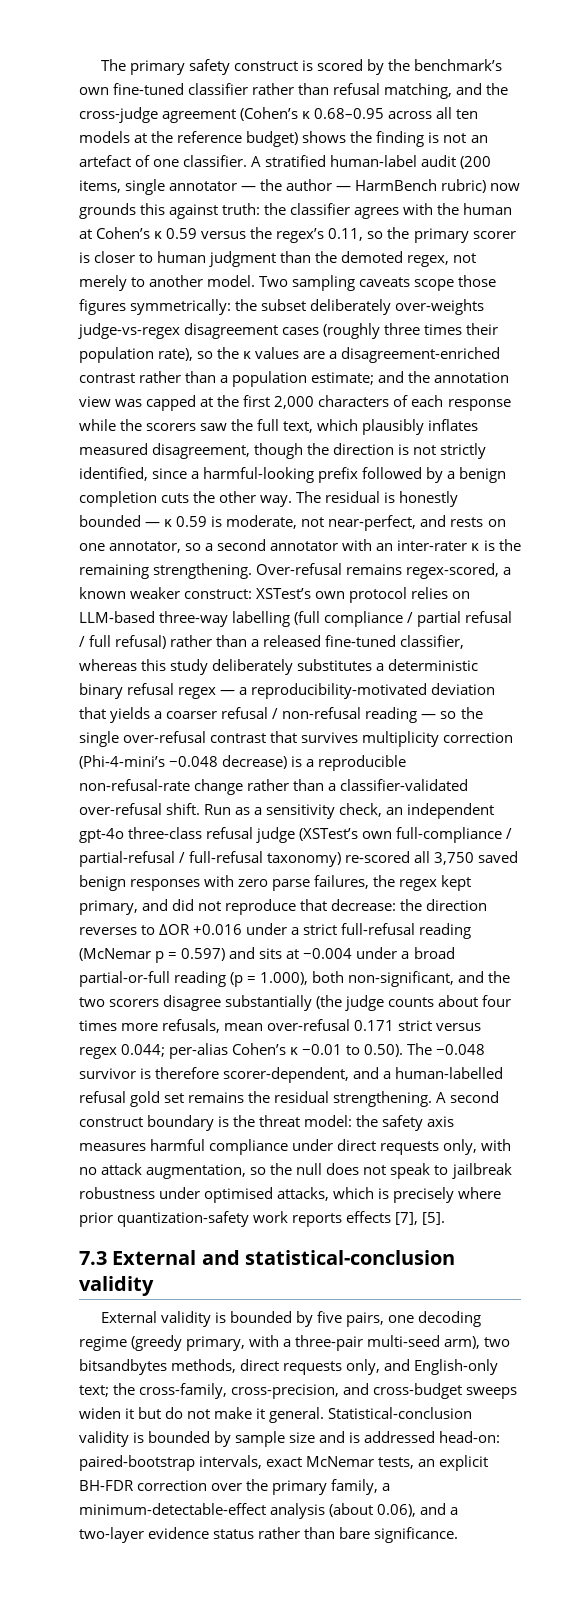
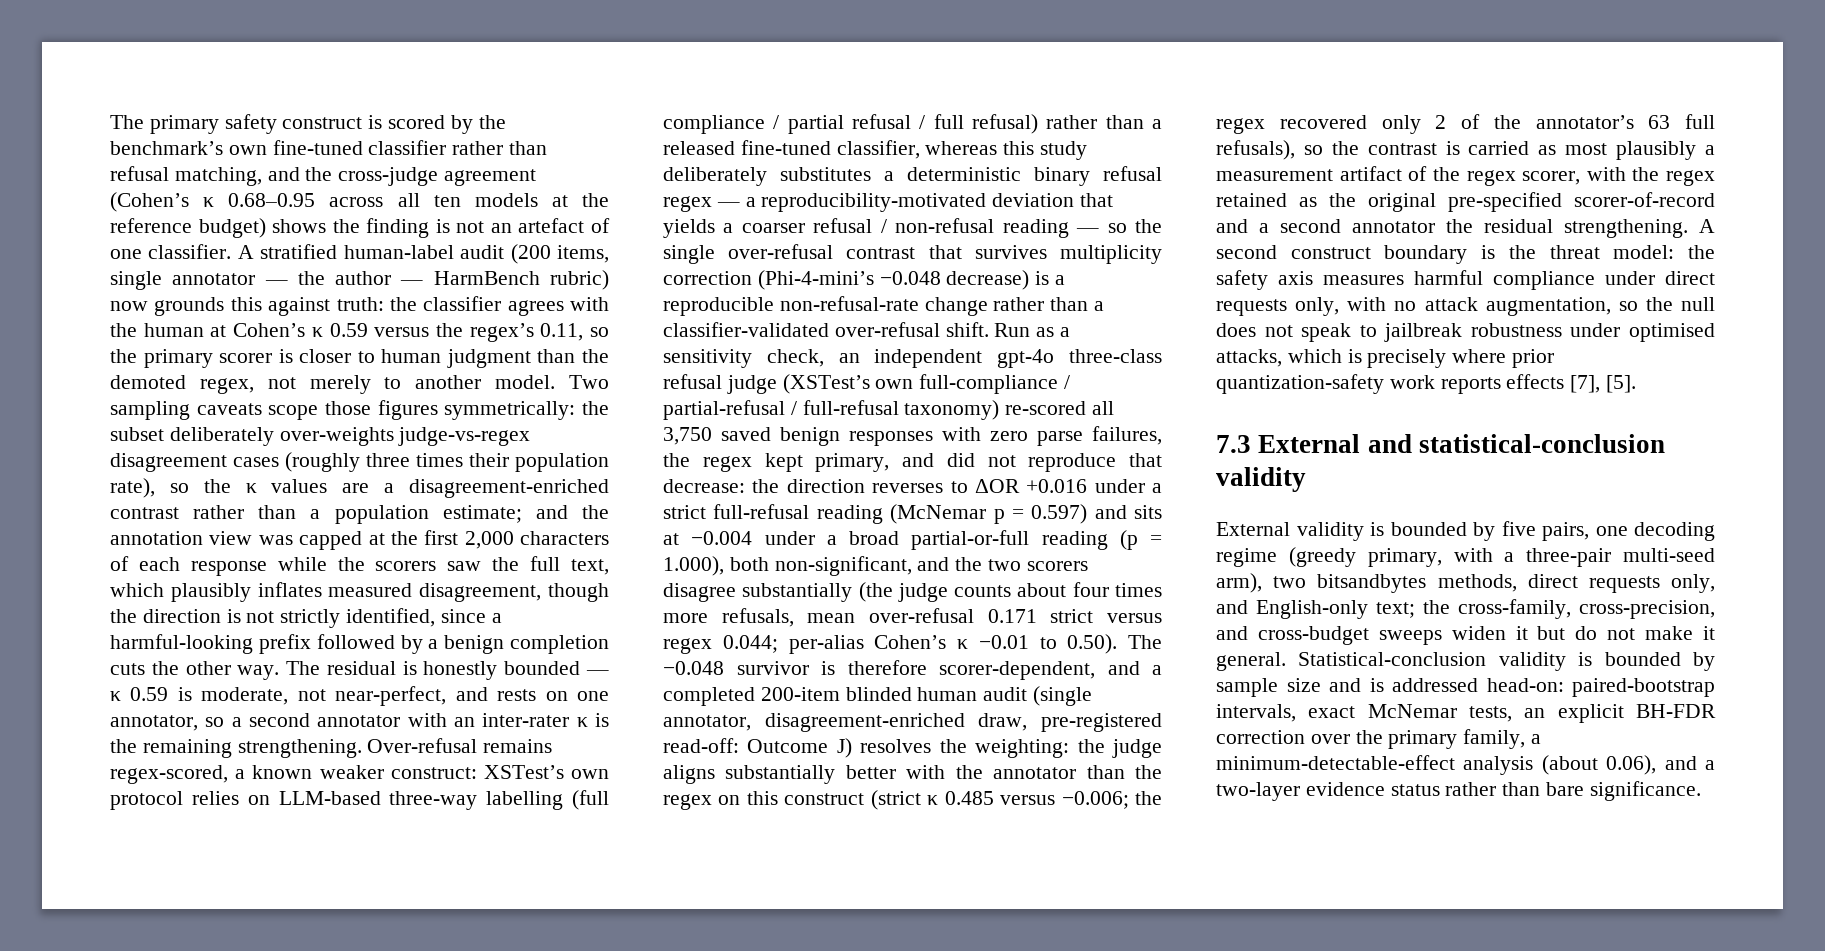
[395,1067,504,1079] [79,1091,245,1107] human-labelled refusal gold set remains -> [663,686,1093,706] [663,713,1162,732] [663,738,1162,758] [663,765,1162,784] [663,790,1162,810] [1216,114,1715,134] [1216,140,1715,160] [1216,166,1715,186] [1216,192,1715,212] [1216,219,1435,233] completed 200-item blinded human audit (single annotator, disagreement-enriched draw, pre-registered read-off: Outcome J) resolves the weighting: the judge aligns substantially better with the annotator than the regex on this construct (strict κ 0.485 versus −0.006; the regex recovered only 2 of the annotator’s 63 full refusals), so the contrast is carried as most plausibly a measurement artifact of the regex scorer, with the regex retained as the original pre-specified scorer-of-record and a second annotator

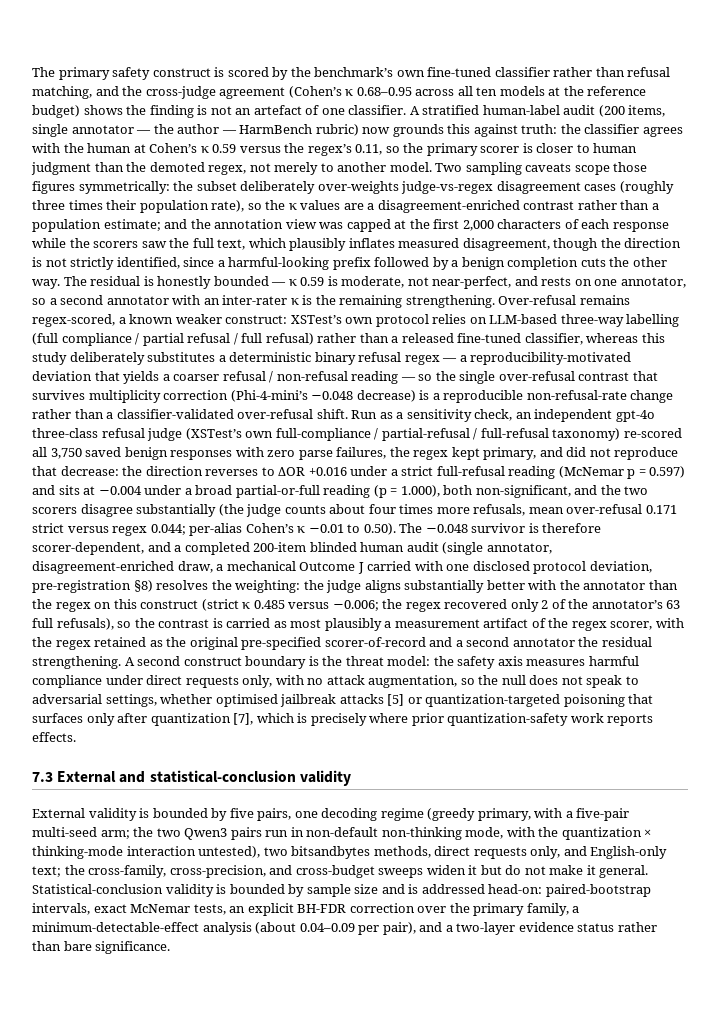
[1041,713,1162,732] [663,738,852,758] pre-registered read-off: Outcome J) -> [216,561,652,574] [32,580,153,593] a mechanical Outcome J carried with one disclosed protocol deviation, pre-registration §8)
[1384,323,1715,342] [1216,349,1282,367] jailbreak robustness under optimised attacks, -> [32,694,654,707] [32,713,254,726] adversarial settings, whether optimised jailbreak attacks [5] or quantization-targeted poisoning that surfaces only after quantization [7],
[1506,374,1637,393] effects [7], [5]. -> [32,732,76,742] effects.
[1526,548,1715,567] [1216,573,1262,593] three-pair multi-seed arm), -> [576,808,630,821] [32,827,652,840] [32,846,261,859] five-pair multi-seed arm; the two Qwen3 pairs run in non-default non-thinking mode, with the quantization × thinking-mode interaction untested),
[1606,755,1657,775] 0.06), -> [299,922,416,935] 0.04–0.09 per pair),

